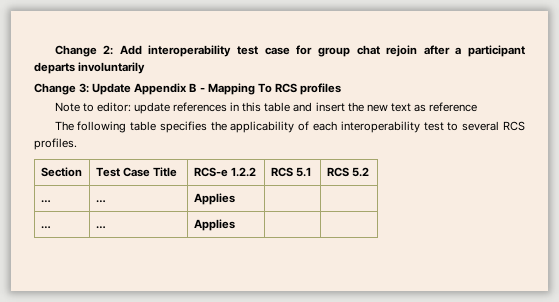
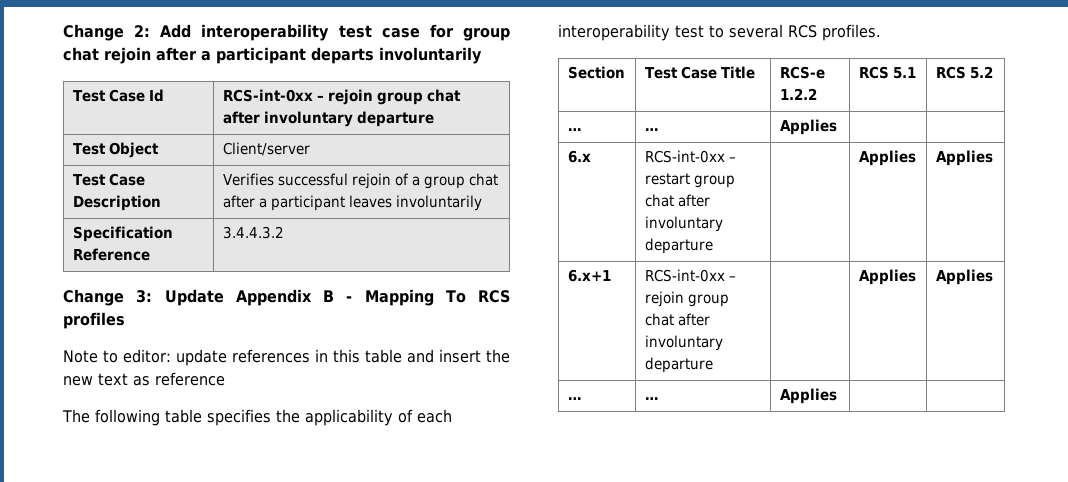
(146, 68) none -> [72,89,164,102] [222,89,461,105] [222,111,434,127] [72,142,159,158] [222,142,310,156] [72,173,145,186] [72,195,161,211] [222,173,498,189] [222,195,482,211] [72,226,173,242] [72,248,150,261] [222,226,284,239] // Test Case Id | RCS-int-0xx – rejoin group chat after involuntary departure // Test Object | Client/server // Test Case Description | Verifies successful rejoin of a group chat after a participant leaves involuntarily // Specification Reference | 3.4.4.3.2
(235, 199) none -> [567,150,591,163] [644,150,736,163] [644,173,735,188] [644,194,710,207] [644,216,723,232] [644,238,713,254] [858,150,916,166] [935,150,993,166] [567,269,611,282] [644,269,736,282] [644,291,729,307] [644,313,710,326] [644,335,723,351] [644,357,713,373] [858,269,916,285] [935,269,993,285] // 6.x | RCS-int-0xx – restart group chat after involuntary departure | | Applies | Applies // 6.x+1 | RCS-int-0xx – rejoin group chat after involuntary departure | | Applies | Applies

